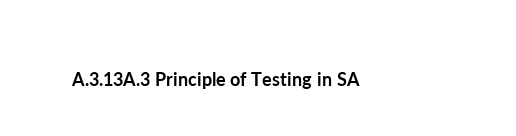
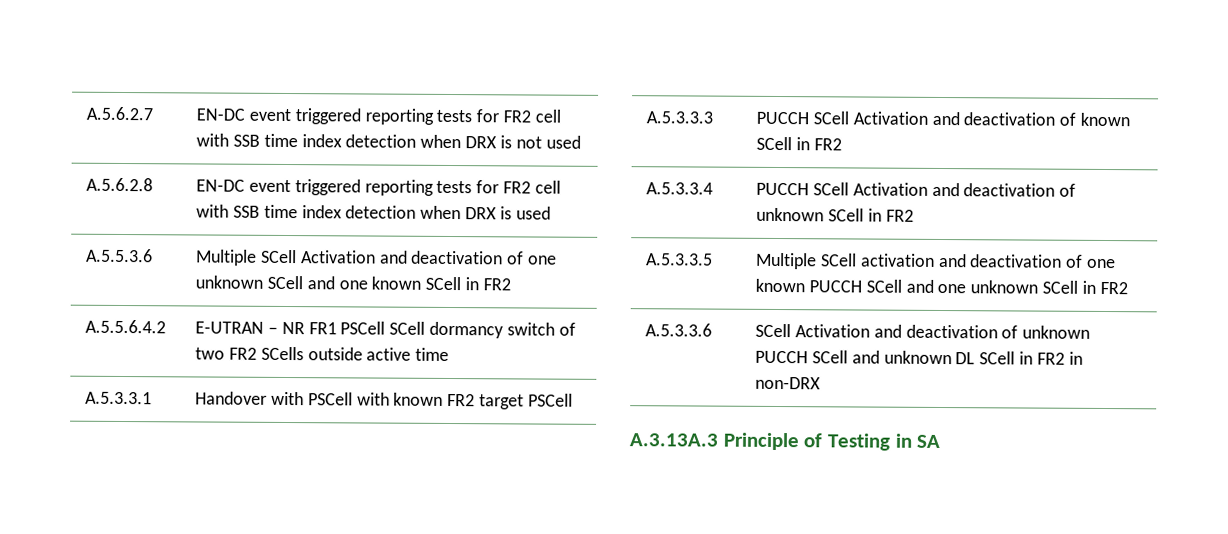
(71, 79) none -> [85,106,153,121] [195,108,561,125] [195,133,581,149] [85,177,153,192] [195,179,561,196] [195,204,551,220] [85,248,153,263] [195,249,558,266] [194,275,511,291] [84,319,166,334] [194,321,576,339] [194,346,450,361] [84,391,152,405] [194,391,573,410] [645,111,713,124] [755,111,1131,127] [755,136,842,151] [645,182,713,195] [755,182,1077,197] [755,207,914,222] [645,253,713,266] [754,252,1117,270] [754,278,1128,295] [644,323,712,337] [754,323,1091,339] [754,350,1083,365] [754,376,821,390] A.5.6.2.7 | EN-DC event triggered reporting tests for FR2 cell with SSB time index detection when DRX is not used // A.5.6.2.8 | EN-DC event triggered reporting tests for FR2 cell with SSB time index detection when DRX is used // A.5.5.3.6 | Multiple SCell Activation and deactivation of one unknown SCell and one known SCell in FR2 // A.5.5.6.4.2 | E-UTRAN – NR FR1 PSCell SCell dormancy switch of two FR2 SCells outside active time // A.5.3.3.1 | Handover with PSCell with known FR2 target PSCell // A.5.3.3.3 | PUCCH SCell Activation and deactivation of known SCell in FR2 // A.5.3.3.4 | PUCCH SCell Activation and deactivation of unknown SCell in FR2 // A.5.3.3.5 | Multiple SCell activation and deactivation of one known PUCCH SCell and one unknown SCell in FR2 // A.5.3.3.6 | SCell Activation and deactivation of unknown PUCCH SCell and unknown DL SCell in FR2 in non-DRX //

